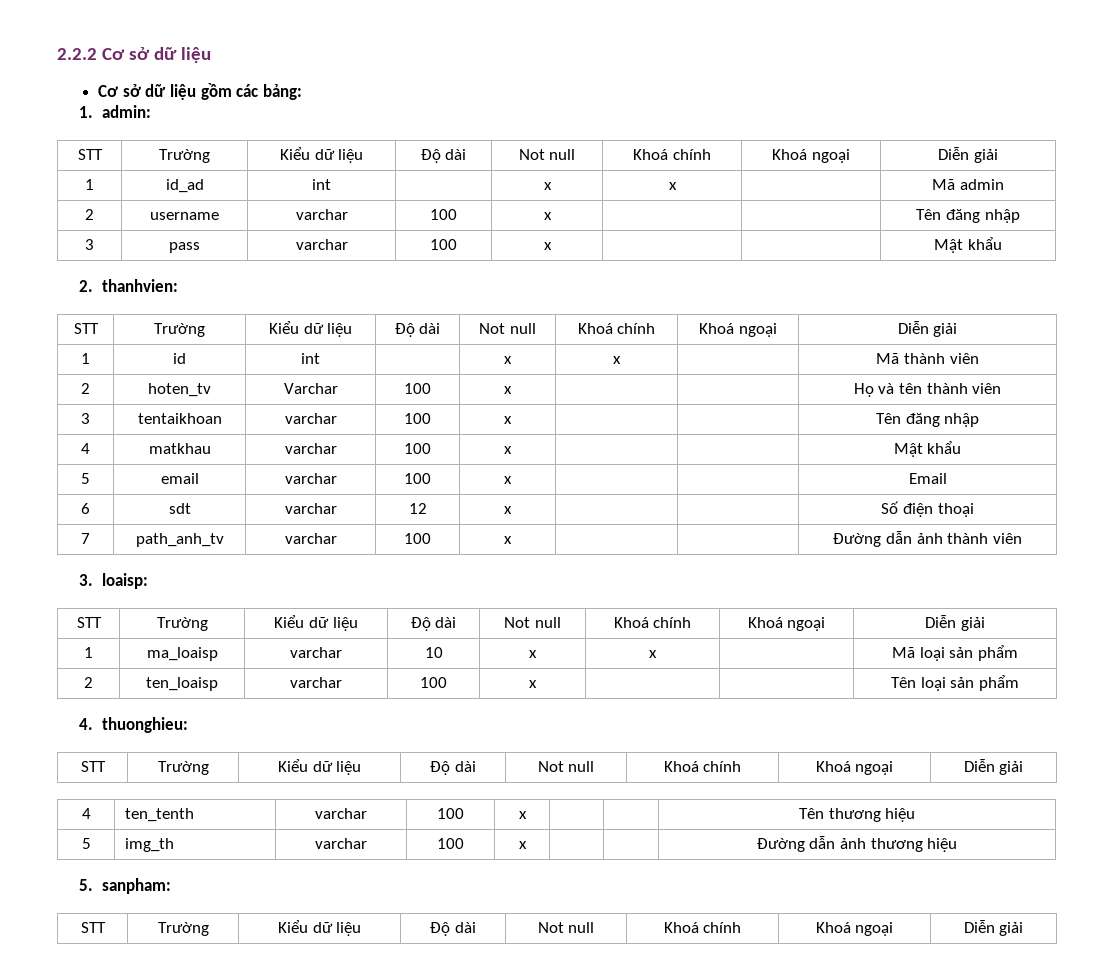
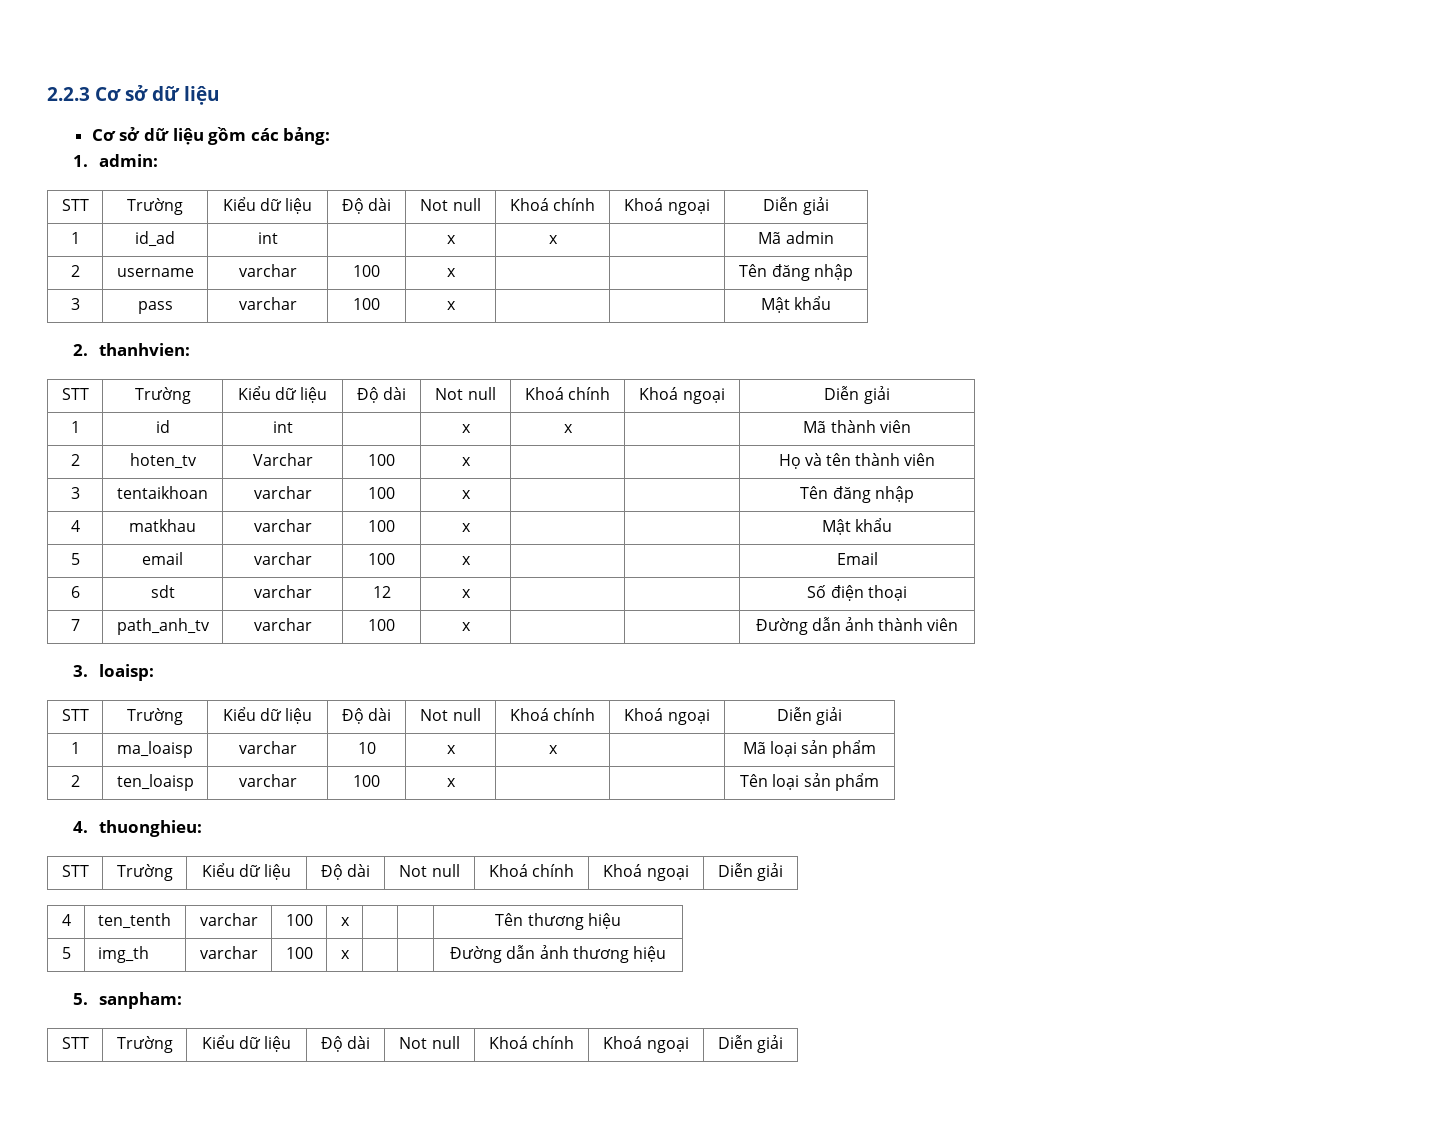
[57,48,97,60] 2.2.2 -> [47,87,90,101] 2.2.3

